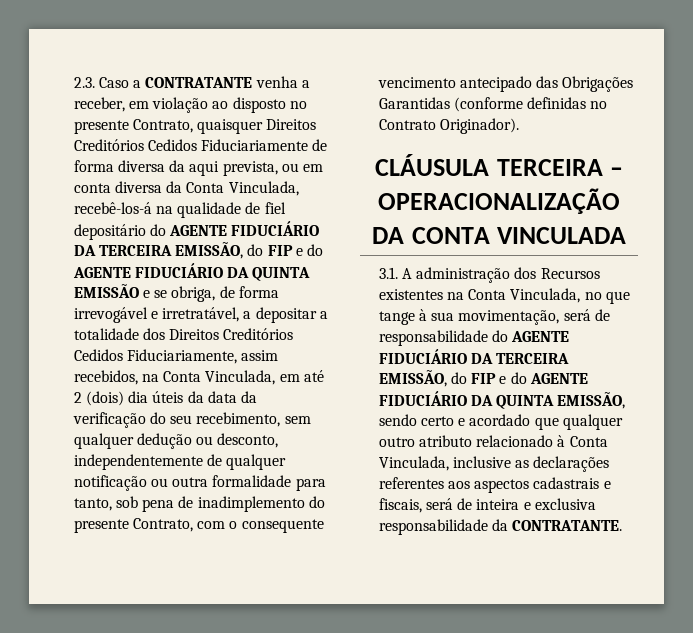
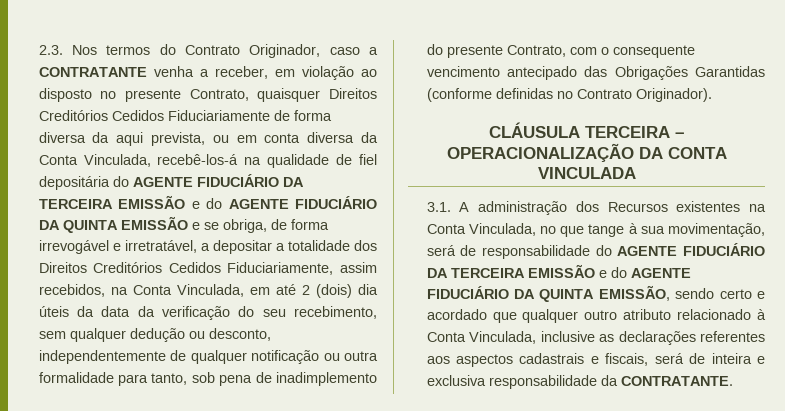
[98,77,129,88] Caso -> [71,44,360,58] Nos termos do Contrato Originador, caso
[73,221,320,240] [73,242,293,259] depositário do AGENTE FIDUCIÁRIO DA TERCEIRA EMISSÃO, do FIP -> [38,174,304,190] [38,195,186,209] depositária do AGENTE FIDUCIÁRIO DA TERCEIRA EMISSÃO
[378,370,497,387] EMISSÃO, do FIP -> [527,264,595,278] EMISSÃO

